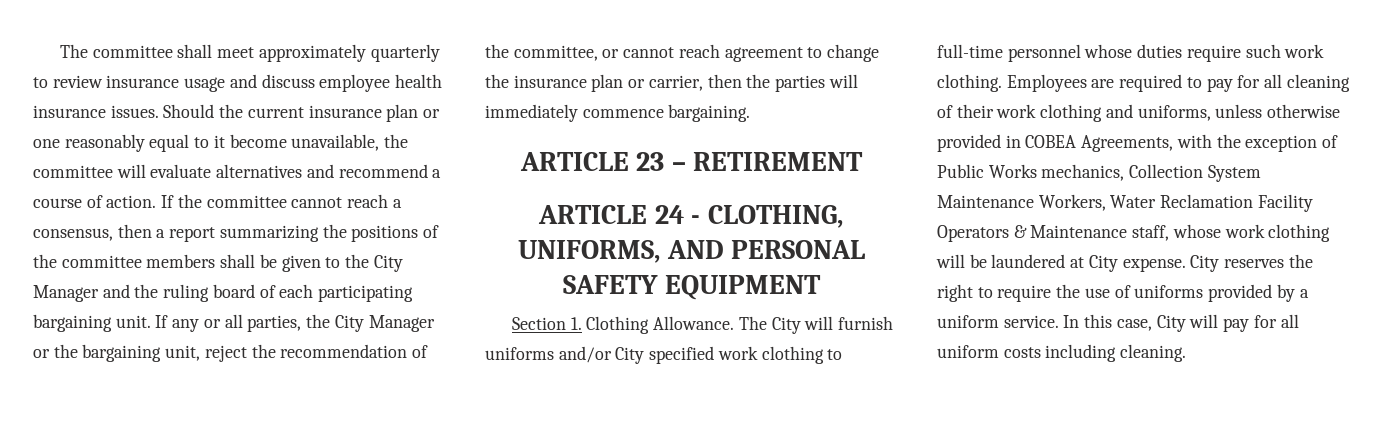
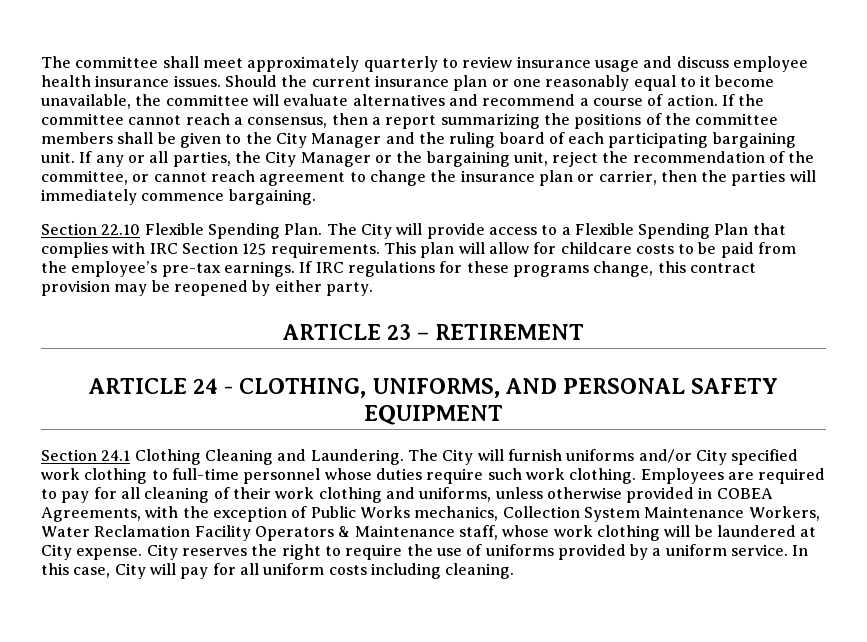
(751, 113) none -> [41,223,786,239] [41,242,797,258] [41,261,756,277] [41,280,373,296] // Section 22.10 Flexible Spending Plan. The City will provide access to a Flexible Spending Plan that complies with IRC Section 125 requirements. This plan will allow for childcare costs to be paid from the employee’s pre-tax earnings. If IRC regulations for these programs change, this contract provision may be reopened by either party.
[570,316,735,334] 1. Clothing Allowance. -> [101,449,404,465] 24.1 Clothing Cleaning and Laundering.

